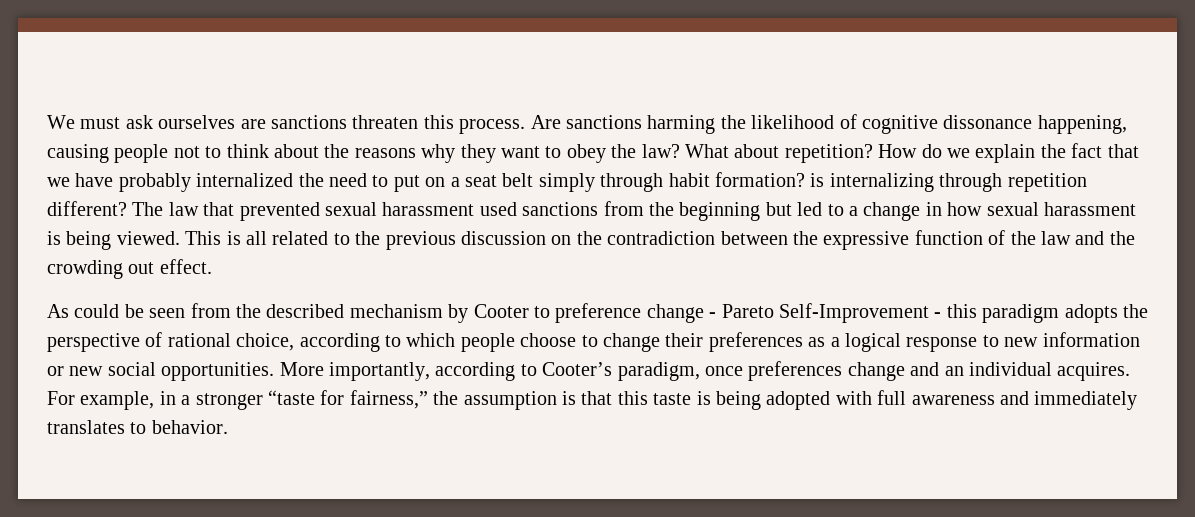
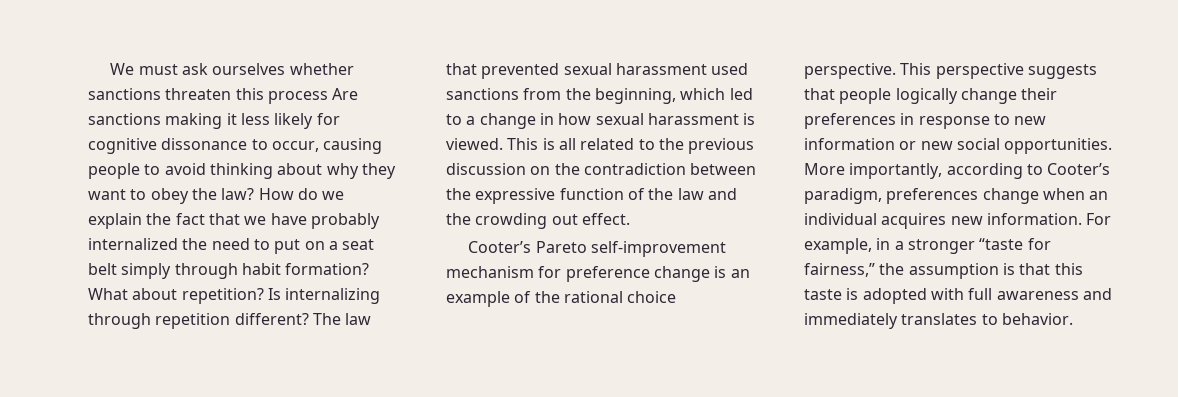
[240,119,266,129] are -> [289,63,354,75] whether
[459,119,526,134] process. -> [267,91,328,104] process
[647,114,1127,134] [47,144,416,163] harming the likelihood of cognitive dissonance happening, causing people not to think about the reasons -> [165,113,340,129] [88,138,383,154] [88,163,323,179] making it less likely for cognitive dissonance to occur, causing people to avoid thinking about
[684,144,873,163] What about repetition? -> (255, 194) none
[810,173,825,187] is -> [88,288,281,304] What about repetition? Is
[679,202,792,221] beginning but -> [594,88,726,104] beginning, which
[66,231,112,250] being -> (756, 119) none
[47,303,1148,323] [47,332,901,352] As could be seen from the described mechanism by Cooter to preference change - Pareto Self-Improvement - this paradigm adopts the perspective of rational choice, according to which people choose to change their preferences as a logical -> [468,241,726,257] [446,266,750,282] [446,291,677,307] [804,63,1097,79] [804,88,1058,104] [804,113,915,129] Cooter’s Pareto self-improvement mechanism for preference change is an example of the rational choice perspective. This perspective suggests that people logically change their preferences in
[704,366,743,376] once -> (882, 196) none
[910,362,940,376] and -> [1042,188,1085,200] when
[1057,362,1131,381] acquires. -> [881,213,1082,229] acquires new information.
[715,391,761,410] being -> (859, 294) none

